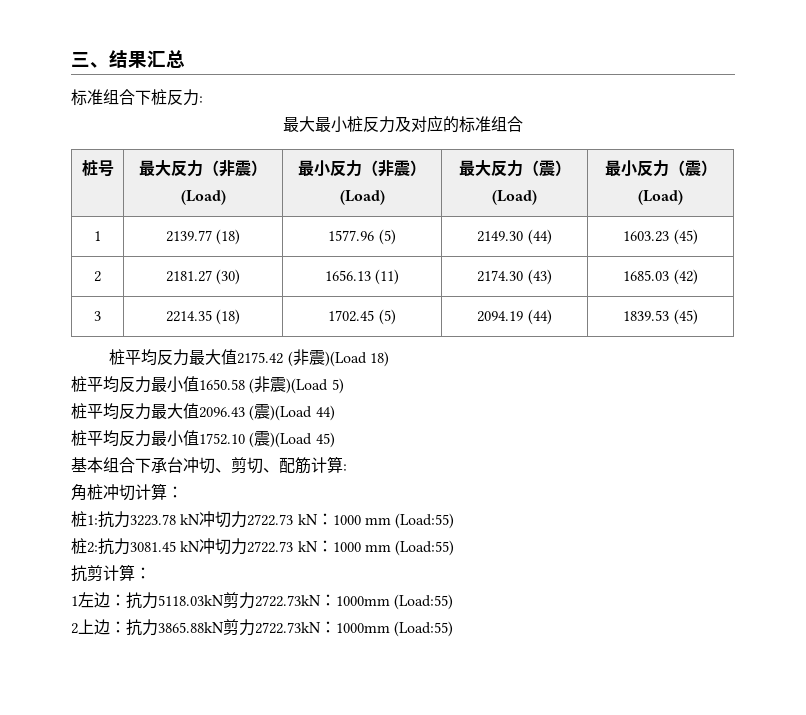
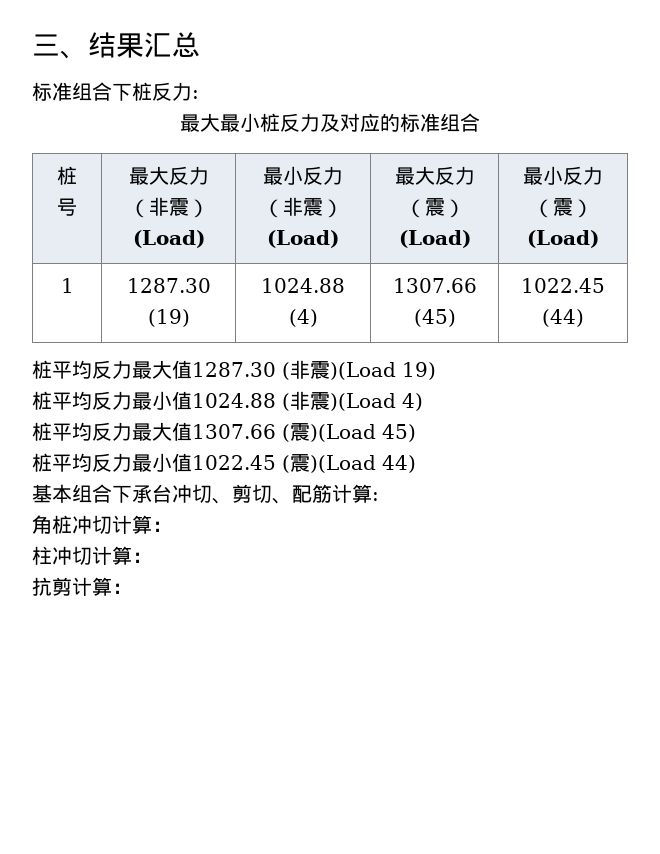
[165,229,241,245] [328,229,396,245] [477,229,552,245] [623,229,698,245] [94,271,101,282] [165,269,241,285] [324,269,400,285] [477,269,552,285] [623,269,698,285] [94,311,101,321] [165,309,241,325] [328,309,396,325] [477,309,552,325] [623,309,698,325] [109,349,389,367] [71,376,344,394] [71,403,335,421] [71,430,335,448] 2139.77 (18) | 1577.96 (5) | 2149.30 (44) | 1603.23 (45) // 2 | 2181.27 (30) | 1656.13 (11) | 2174.30 (43) | 1685.03 (42) // 3 | 2214.35 (18) | 1702.45 (5) | 2094.19 (44) | 1839.53 (45) // 桩平均反力最大值2175.42 (非震)(Load 18) // 桩平均反力最小值1650.58 (非震)(Load 5) // 桩平均反力最大值2096.43 (震)(Load 44) // 桩平均反力最小值1752.10 (震)(Load 45) -> [126,278,211,293] [147,309,190,327] [261,278,345,293] [288,309,318,327] [392,278,477,293] [413,309,456,327] [521,278,605,293] [542,309,584,327] [32,360,436,380] [32,391,423,411] [32,422,416,442] [32,453,416,473] 1287.30 (19) | 1024.88 (4) | 1307.66 (45) | 1022.45 (44) // 桩平均反力最大值1287.30 (非震)(Load 19) // 桩平均反力最小值1024.88 (非震)(Load 4) // 桩平均反力最大值1307.66 (震)(Load 45) // 桩平均反力最小值1022.45 (震)(Load 44)
[71,511,455,529] [71,538,455,556] [71,564,151,582] [71,592,454,610] [71,619,454,637] 桩1:抗力3223.78 kN冲切力2722.73 kN：1000 mm (Load:55) // 桩2:抗力3081.45 kN冲切力2722.73 kN：1000 mm (Load:55) // 抗剪计算： // 1左边：抗力5118.03kN剪力2722.73kN：1000mm (Load:55) // 2上边：抗力3865.88kN剪力2722.73kN：1000mm (Load:55) -> [32,546,152,565] [32,577,132,596] 柱冲切计算： // 抗剪计算：

